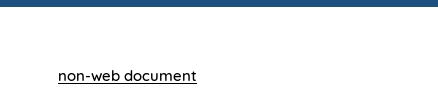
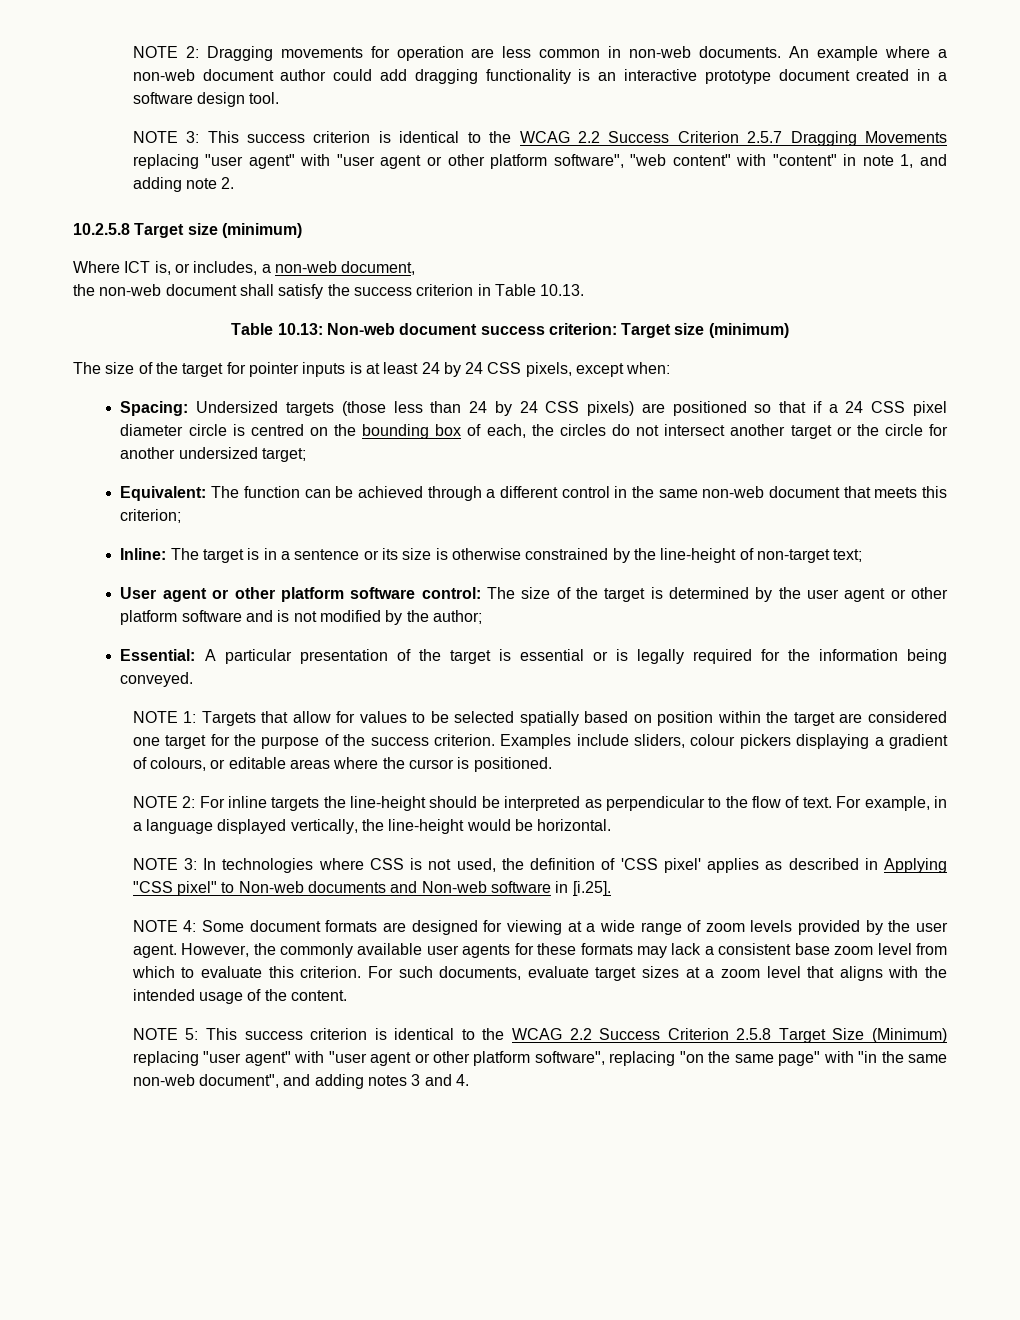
[58,70,198,82] non-web document -> [132,46,948,61] [132,69,948,84] [132,92,280,107] [132,131,947,146] [132,154,947,169] [132,177,235,192] [73,223,302,238] [73,261,416,275] [73,284,585,299] [231,323,789,338] [73,362,671,377] [120,401,947,416] [120,424,948,439] [120,447,307,462] [120,486,947,501] [120,509,182,523] [120,548,863,563] [120,587,948,602] [120,610,483,625] [120,649,947,664] [120,672,194,687] [132,711,947,726] [132,734,949,749] [132,757,552,772] [132,796,947,811] [132,819,612,834] [132,858,948,873] [132,881,611,896] [132,920,949,935] [132,943,947,958] [131,966,948,981] [132,989,348,1004] [132,1028,948,1043] [132,1051,947,1066] [132,1074,470,1089] NOTE 2: Dragging movements for operation are less common in non-web documents. An example where a non-web document author could add dragging functionality is an interactive prototype document created in a software design tool. // NOTE 3: This success criterion is identical to the WCAG 2.2 Success Criterion 2.5.7 Dragging Movements replacing "user agent" with "user agent or other platform software", "web content" with "content" in note 1, and adding note 2. // 10.2.5.8 Target size (minimum) // Where ICT is, or includes, a non-web document, // the non-web document shall satisfy the success criterion in Table 10.13. // Table 10.13: Non-web document success criterion: Target size (minimum) // The size of the target for pointer inputs is at least 24 by 24 CSS pixels, except when: // Spacing: Undersized targets (those less than 24 by 24 CSS pixels) are positioned so that if a 24 CSS pixel diameter circle is centred on the bounding box of each, the circles do not intersect another target or the circle for another undersized target; // Equivalent: The function can be achieved through a different control in the same non-web document that meets this criterion; // Inline: The target is in a sentence or its size is otherwise constrained by the line-height of non-target text; // User agent or other platform software control: The size of the target is determined by the user agent or other platform software and is not modified by the author; // Essential: A particular presentation of the target is essential or is legally required for the information being conveyed. // NOTE 1: Targets that allow for values to be selected spatially based on position within the target are considered one target for the purpose of the success criterion. Examples include sliders, colour pickers displaying a gradient of colours, or editable areas where the cursor is positioned. // NOTE 2: For inline targets the line-height should be interpreted as perpendicular to the flow of text. For example, in a language displayed vertically, the line-height would be horizontal. // NOTE 3: In technologies where CSS is not used, the definition of 'CSS pixel' applies as described in Applying "CSS pixel" to Non-web documents and Non-web software in [i.25]. // NOTE 4: Some document formats are designed for viewing at a wide range of zoom levels provided by the user agent. However, the commonly available user agents for these formats may lack a consistent base zoom level from which to evaluate this criterion. For such documents, evaluate target sizes at a zoom level that aligns with the intended usage of the content. // NOTE 5: This success criterion is identical to the WCAG 2.2 Success Criterion 2.5.8 Target Size (Minimum) replacing "user agent" with "user agent or other platform software", replacing "on the same page" with "in the same non-web document", and adding notes 3 and 4.

